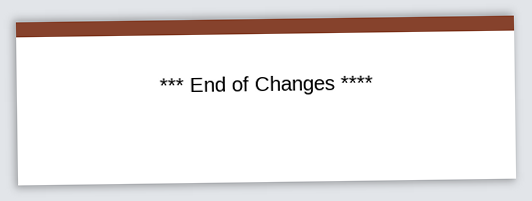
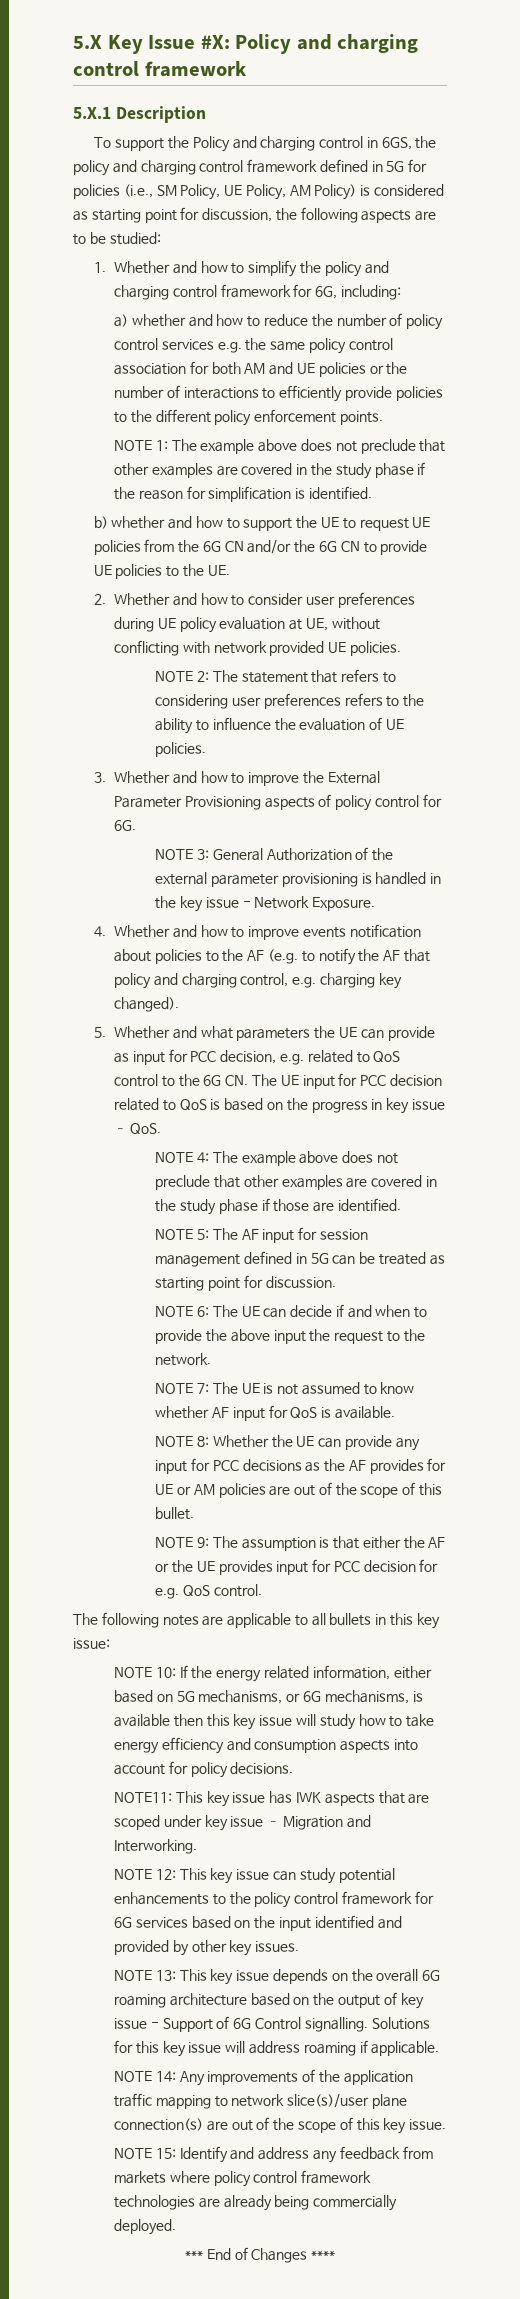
(158, 85) none -> [73,34,419,54] [73,61,247,77] [73,106,206,123] [94,136,437,152] [73,159,428,176] [73,184,445,200] [73,207,437,223] [73,232,161,245] [93,260,389,277] [114,284,401,300] [114,313,444,330] [114,338,393,354] [114,361,408,377] [114,385,443,402] [114,409,383,426] [114,439,446,454] [114,462,426,479] [114,486,372,502] [93,516,431,531] [93,539,428,555] [93,564,230,579] [93,592,415,608] [114,617,380,633] [114,640,401,656] [155,669,396,683] [155,693,425,709] [155,717,404,734] [155,742,207,757] [93,771,380,786] [114,794,442,811] [114,820,137,831] [155,847,394,861] [155,872,442,887] [155,896,376,912] [93,924,421,940] [114,948,430,965] [114,973,402,989] [114,997,180,1012] [93,1026,435,1041] [114,1049,401,1065] [114,1073,442,1089] [114,1098,445,1114] [114,1123,161,1135] [155,1151,398,1166] [155,1175,437,1190] [155,1198,401,1215] [155,1227,368,1243] [155,1251,445,1267] [155,1275,336,1291] [155,1304,428,1318] [155,1329,425,1344] [155,1353,212,1366] [155,1382,415,1395] [155,1405,395,1421] [155,1435,420,1451] [155,1458,447,1474] [155,1482,442,1498] [155,1507,195,1520] [155,1536,446,1551] [155,1559,439,1575] [155,1584,262,1599] [73,1612,440,1629] [73,1638,110,1649] [114,1665,432,1682] [114,1690,423,1704] [114,1714,435,1730] [114,1737,418,1754] [114,1761,294,1778] [114,1791,430,1807] [114,1815,371,1831] [114,1839,198,1854] [114,1868,395,1884] [114,1891,434,1908] [114,1915,402,1931] [114,1940,300,1956] [114,1969,441,1985] [114,1992,424,2009] [114,2016,430,2032] [114,2040,440,2057] [114,2069,413,2086] [114,2093,407,2109] [114,2117,447,2134] [114,2146,433,2163] [114,2170,372,2187] [114,2195,398,2211] [114,2219,177,2235] 5.X Key Issue #X: Policy and charging control framework // 5.X.1 Description // To support the Policy and charging control in 6GS, the policy and charging control framework defined in 5G for policies (i.e., SM Policy, UE Policy, AM Policy) is considered as starting point for discussion, the following aspects are to be studied: // 1. Whether and how to simplify the policy and charging control framework for 6G, including: // a) whether and how to reduce the number of policy control services e.g. the same policy control association for both AM and UE policies or the number of interactions to efficiently provide policies to the different policy enforcement points. // NOTE 1: The example above does not preclude that other examples are covered in the study phase if the reason for simplification is identified. // b) whether and how to support the UE to request UE policies from the 6G CN and/or the 6G CN to provide UE policies to the UE. // 2. Whether and how to consider user preferences during UE policy evaluation at UE, without conflicting with network provided UE policies. // NOTE 2: The statement that refers to considering user preferences refers to the ability to influence the evaluation of UE policies. // 3. Whether and how to improve the External Parameter Provisioning aspects of policy control for 6G. // NOTE 3: General Authorization of the external parameter provisioning is handled in the key issue - Network Exposure. // 4. Whether and how to improve events notification about policies to the AF (e.g. to notify the AF that policy and charging control, e.g. charging key changed). // 5. Whether and what parameters the UE can provide as input for PCC decision, e.g. related to QoS control to the 6G CN. The UE input for PCC decision related to QoS is based on the progress in key issue – QoS. // NOTE 4: The example above does not preclude that other examples are covered in the study phase if those are identified. // NOTE 5: The AF input for session management defined in 5G can be treated as starting point for discussion. // NOTE 6: The UE can decide if and when to provide the above input the request to the network. // NOTE 7: The UE is not assumed to know whether AF input for QoS is available. // NOTE 8: Whether the UE can provide any input for PCC decisions as the AF provides for UE or AM policies are out of the scope of this bullet. // NOTE 9: The assumption is that either the AF or the UE provides input for PCC decision for e.g. QoS control. // The following notes are applicable to all bullets in this key issue: // NOTE 10: If the energy related information, either based on 5G mechanisms, or 6G mechanisms, is available then this key issue will study how to take energy efficiency and consumption aspects into account for policy decisions. // NOTE11: This key issue has IWK aspects that are scoped under key issue – Migration and Interworking. // NOTE 12: This key issue can study potential enhancements to the policy control framework for 6G services based on the input identified and provided by other key issues. // NOTE 13: This key issue depends on the overall 6G roaming architecture based on the output of key issue - Support of 6G Control signalling. Solutions for this key issue will address roaming if applicable. // NOTE 14: Any improvements of the application traffic mapping to network slice(s)/user plane connection(s) are out of the scope of this key issue. // NOTE 15: Identify and address any feedback from markets where policy control framework technologies are already being commercially deployed. //

